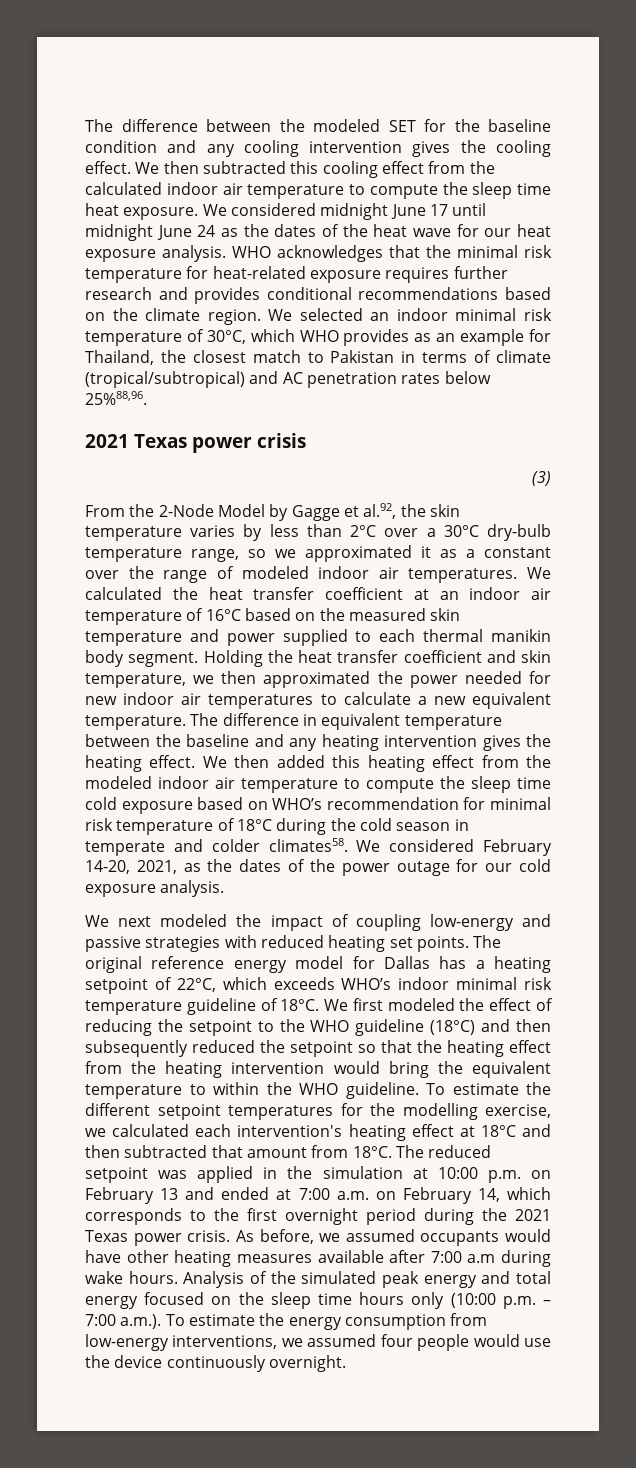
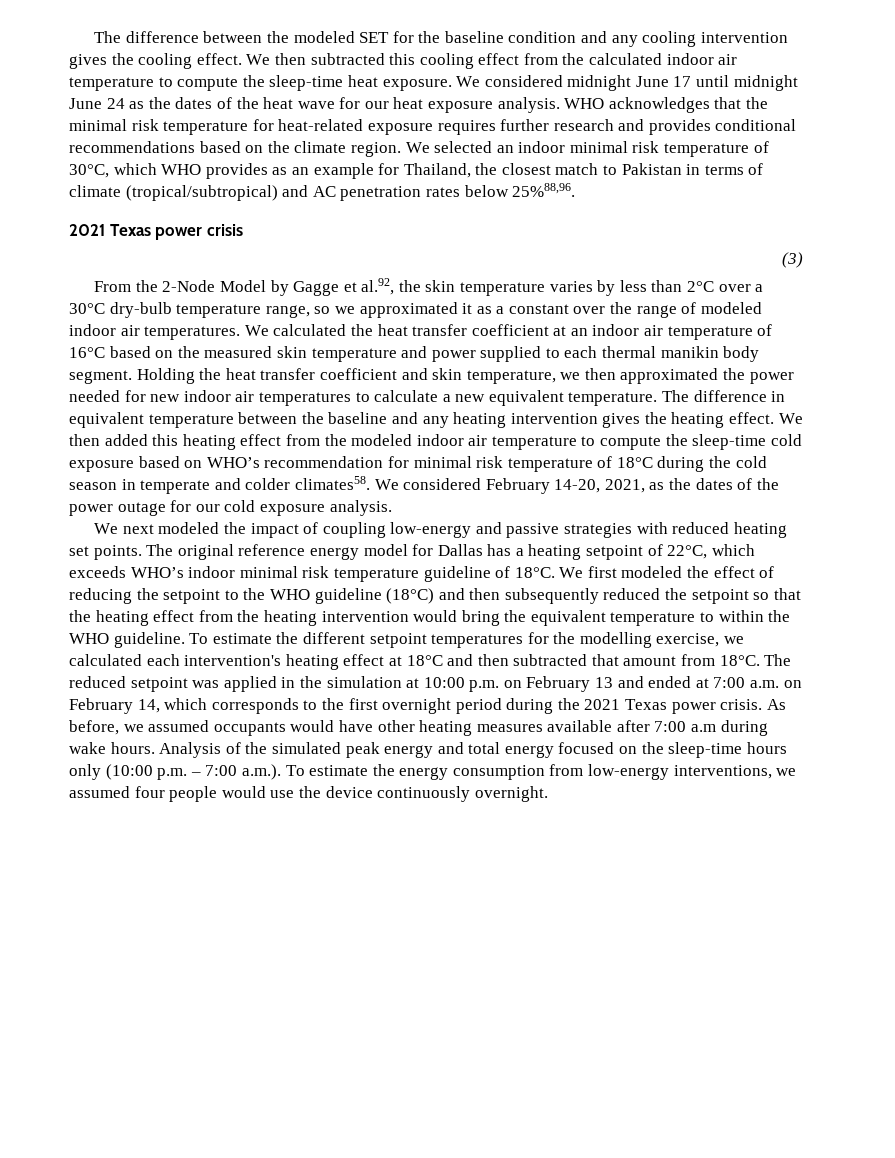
[472,182,551,199] sleep time -> [269,75,344,91] sleep-time
[471,776,551,793] sleep time -> [692,434,767,450] sleep-time
[270,1292,352,1309] sleep time -> [668,742,743,758] sleep-time

